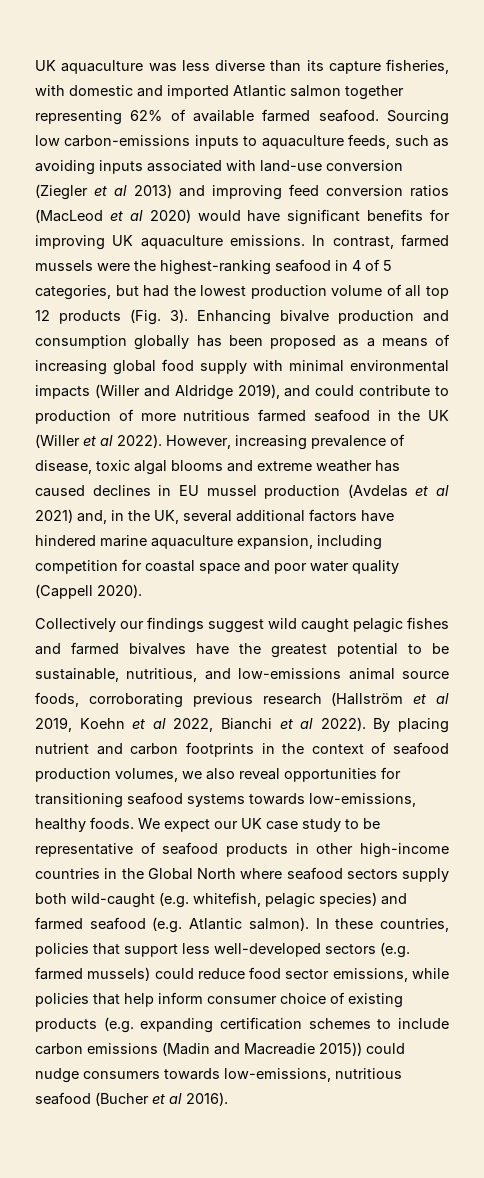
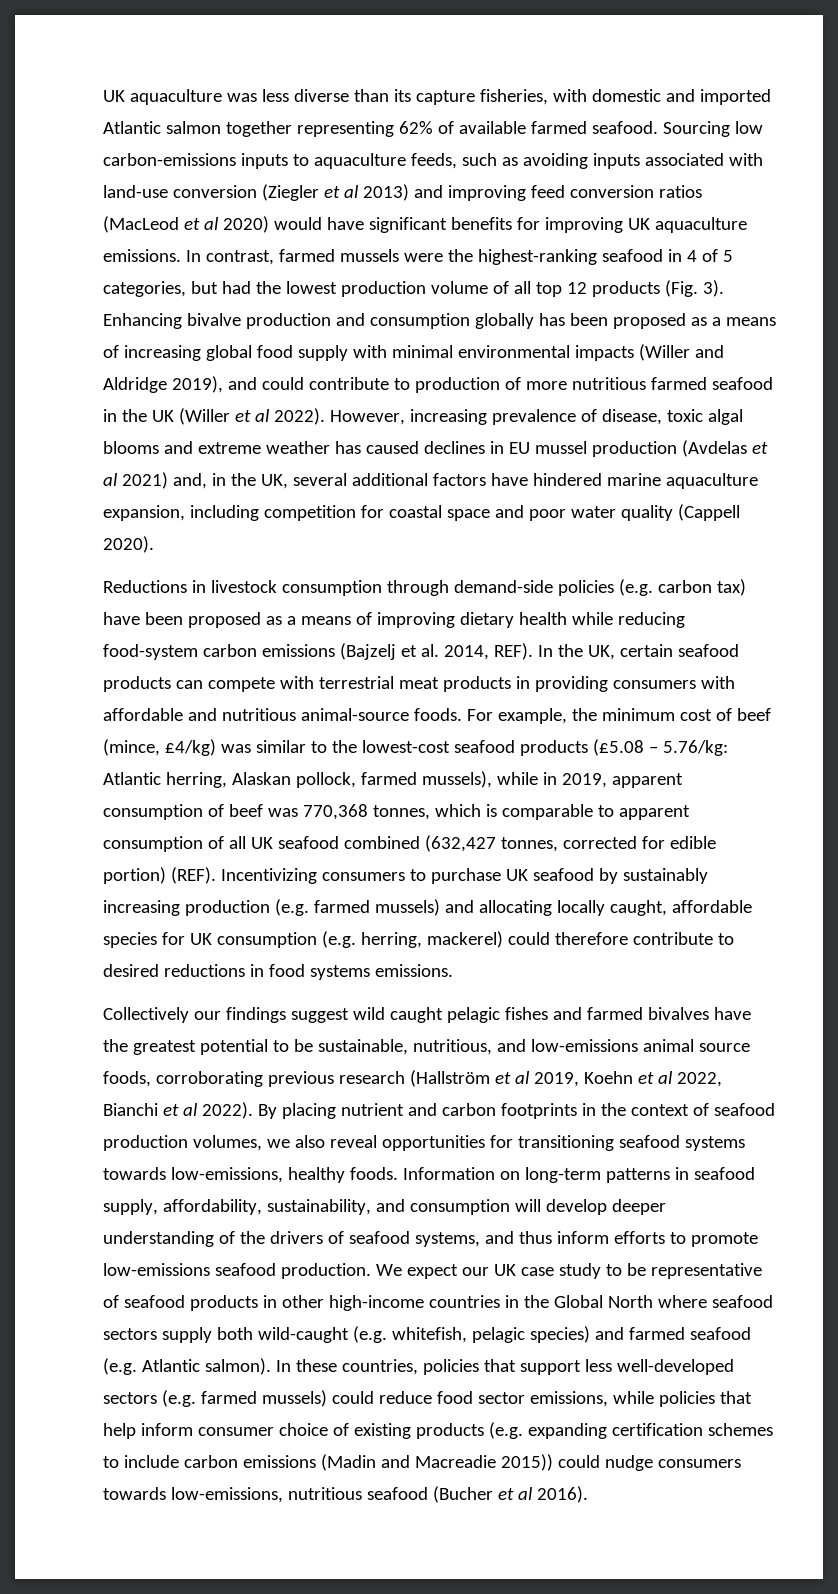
(142, 591) none -> [103,579,746,596] [103,612,685,628] [103,643,739,660] [103,676,735,692] [103,708,771,724] [103,739,728,756] [103,771,683,788] [103,804,690,820] [103,835,716,852] [103,867,708,884] [103,899,752,916] [103,931,734,948] [103,964,453,980] // Reductions in livestock consumption through demand-side policies (e.g. carbon tax) have been proposed as a means of improving dietary health while reducing food-system carbon emissions (Bajzelj et al. 2014, REF). In the UK, certain seafood products can compete with terrestrial meat products in providing consumers with affordable and nutritious animal-source foods. For example, the minimum cost of beef (mince, £4/kg) was similar to the lowest-cost seafood products (£5.08 – 5.76/kg: Atlantic herring, Alaskan pollock, farmed mussels), while in 2019, apparent consumption of beef was 770,368 tonnes, which is comparable to apparent consumption of all UK seafood combined (632,427 tonnes, corrected for edible portion) (REF). Incentivizing consumers to purchase UK seafood by sustainably increasing production (e.g. farmed mussels) and allocating locally caught, affordable species for UK consumption (e.g. herring, mackerel) could therefore contribute to desired reductions in food systems emissions.
(134, 823) none -> [402,1167,755,1183] [103,1199,666,1215] [103,1231,758,1247] [103,1263,371,1279] Information on long-term patterns in seafood supply, affordability, sustainability, and consumption will develop deeper understanding of the drivers of seafood systems, and thus inform efforts to promote low-emissions seafood production.

